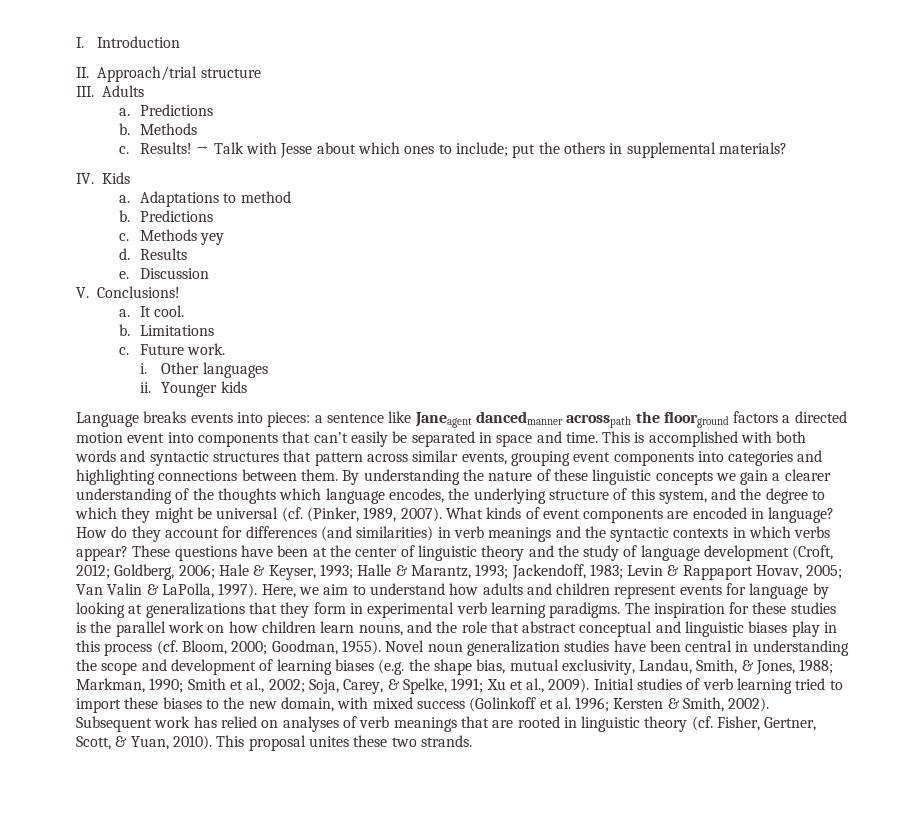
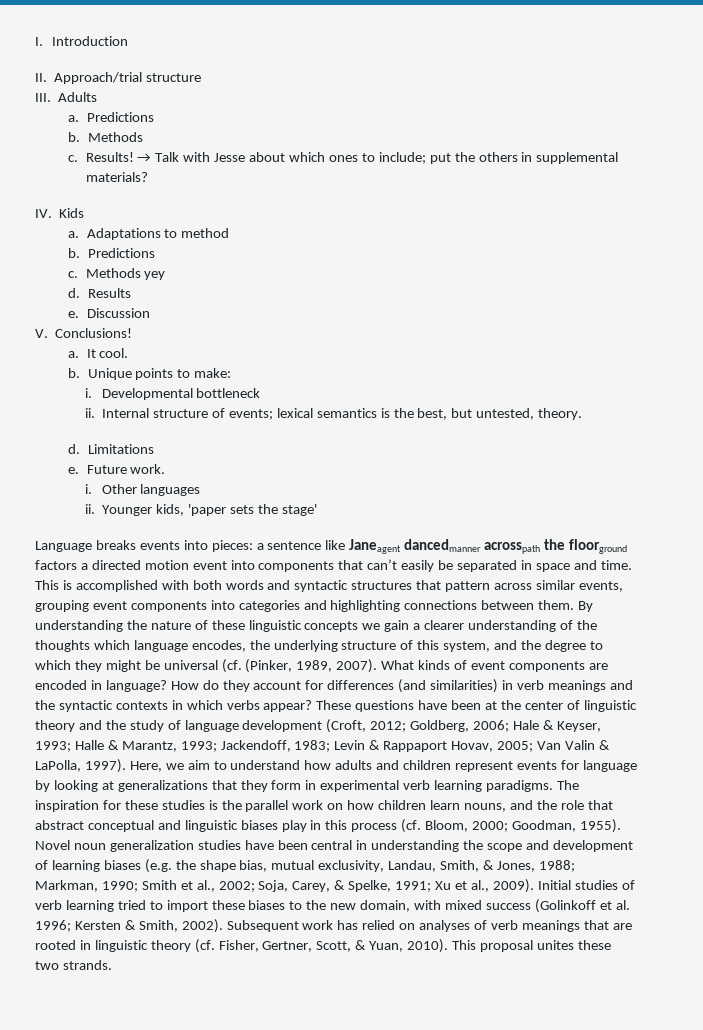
(130, 330) none -> [87,368,232,380] [84,388,261,400] [84,408,583,420] [68,444,81,454] Unique points to make: // i. Developmental bottleneck // ii. Internal structure of events; lexical semantics is the best, but untested, theory. // d.
[118,347,129,355] c. -> [68,467,80,474] e.
[220,381,247,393] kids -> [156,504,317,516] kids, 'paper sets the stage'

